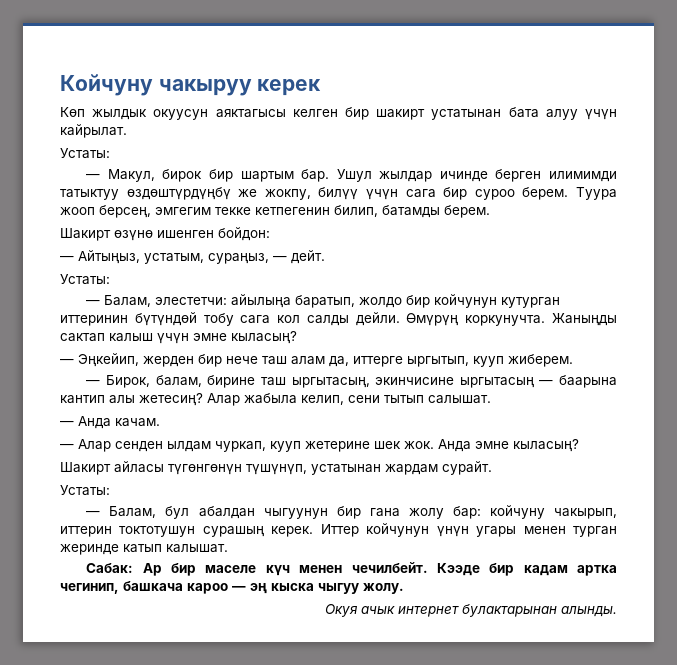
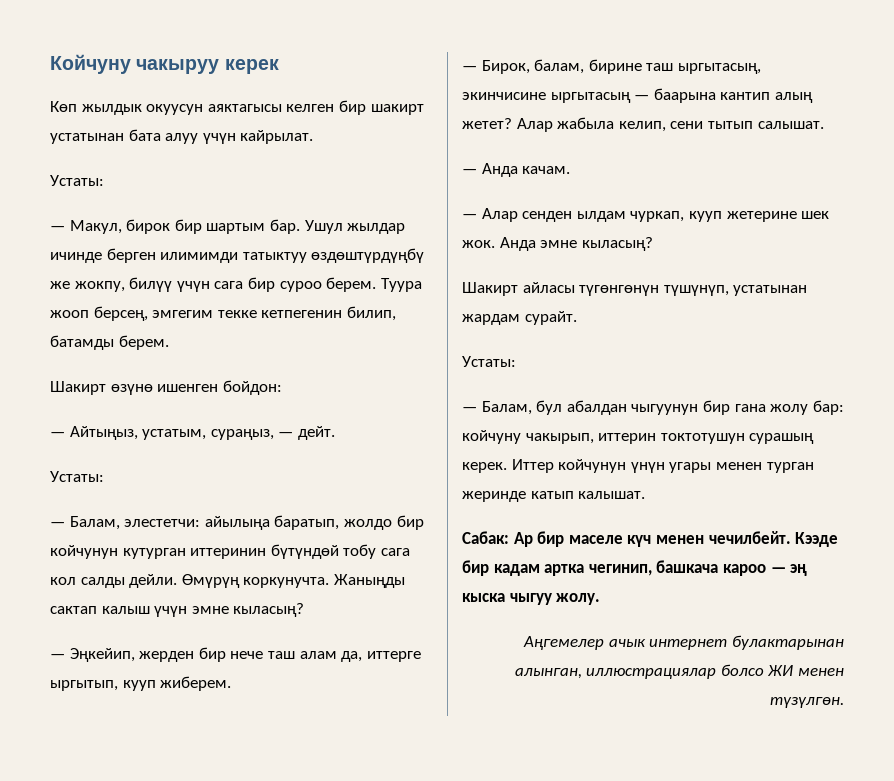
[109,393,203,406] алы жетесиң? -> [774,92,813,103] [462,118,512,129] алың жетет?
[325,604,357,617] Окуя -> [523,636,605,650] Аңгемелер
[561,606,617,617] алынды. -> [514,664,844,679] [770,697,844,708] алынган, иллюстрациялар болсо ЖИ менен түзүлгөн.

